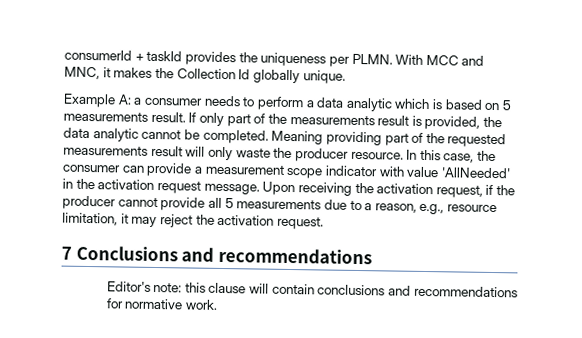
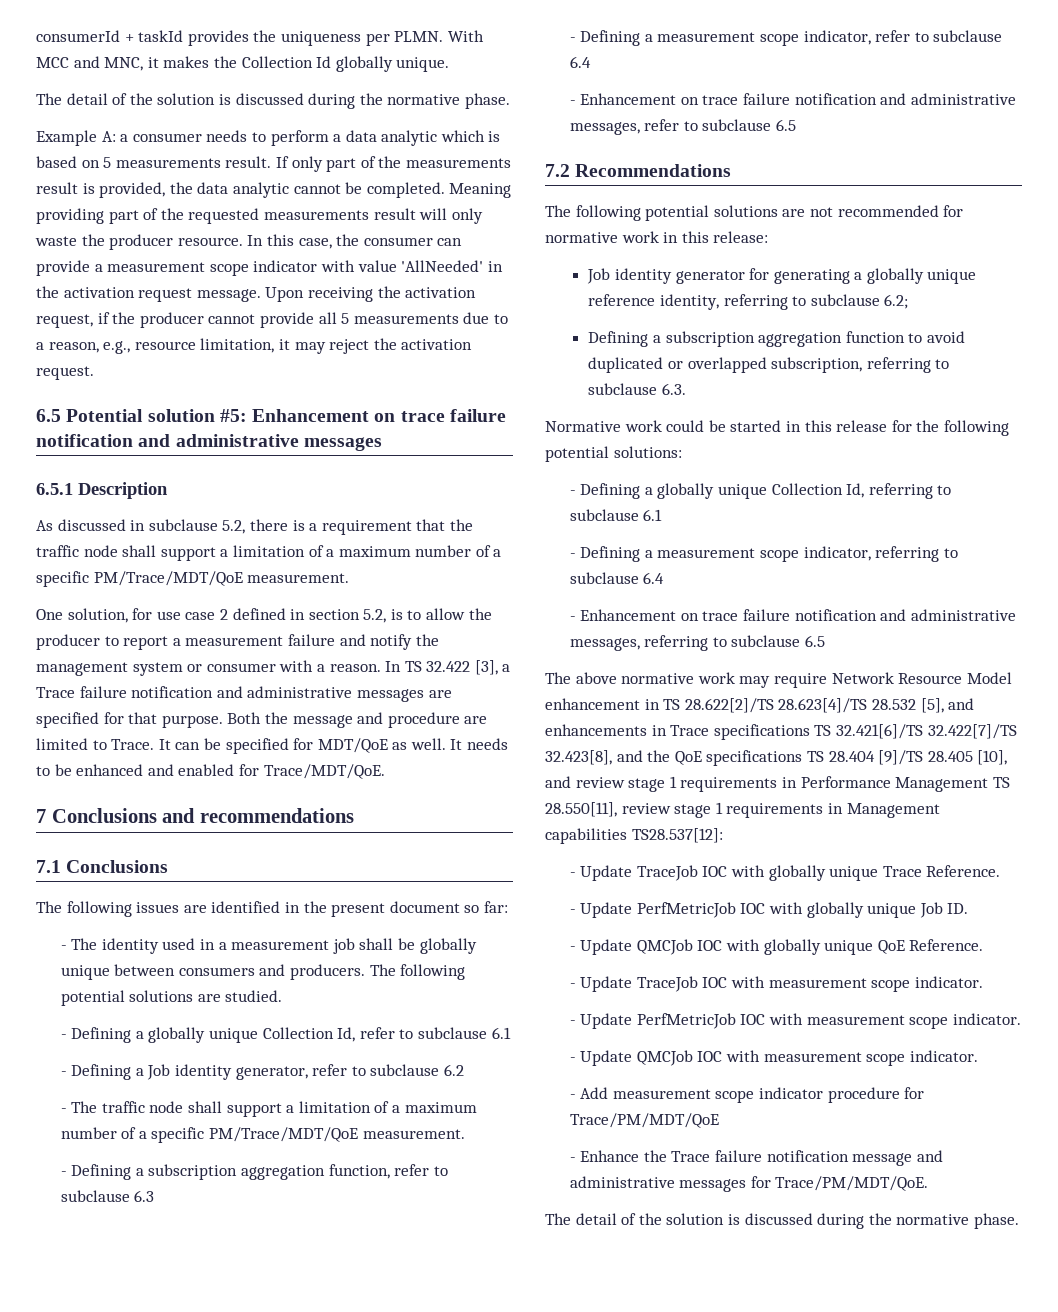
(346, 77) none -> [36,93,510,109] // The detail of the solution is discussed during the normative phase.
[61,245,372,265] [106,281,518,298] [105,298,218,310] 7 Conclusions and recommendations // Editor's note: this clause will contain conclusions and recommendations for normative work. -> [36,409,506,422] [36,434,382,451] [36,482,168,499] [36,519,473,535] [36,545,502,561] [36,571,350,587] [36,608,492,623] [36,634,439,650] [36,660,511,676] [36,686,452,702] [36,712,488,728] [36,738,509,754] [36,764,385,779] [36,808,354,823] [36,860,169,873] [36,901,508,917] [60,938,477,954] [60,964,466,980] [60,990,283,1006] [60,1027,511,1043] [60,1064,464,1080] [60,1101,477,1117] [60,1127,465,1143] [60,1164,448,1180] [60,1190,155,1202] [569,30,1003,46] [569,56,591,68] [569,93,1016,105] [569,119,797,135] [545,164,732,177] [545,205,964,221] [545,231,769,243] [587,268,977,284] [588,294,909,310] [588,331,965,347] [588,357,950,373] [588,383,686,395] [545,420,1009,436] [545,446,682,462] [569,483,952,499] [569,509,663,521] [569,546,958,562] [569,572,665,584] [569,609,1016,621] [569,635,826,651] [545,672,1012,688] [545,698,975,713] [545,724,1017,740] [545,750,1008,766] [545,776,1010,792] [545,802,940,818] [545,828,723,844] [569,865,1001,881] [569,902,969,918] [569,939,984,955] [569,976,983,992] [569,1013,1021,1029] [569,1050,978,1066] [569,1087,925,1103] [569,1113,719,1128] [569,1150,943,1166] [569,1176,929,1192] [545,1213,1019,1229] 6.5 Potential solution #5: Enhancement on trace failure notification and administrative messages // 6.5.1 Description // As discussed in subclause 5.2, there is a requirement that the traffic node shall support a limitation of a maximum number of a specific PM/Trace/MDT/QoE measurement. // One solution, for use case 2 defined in section 5.2, is to allow the producer to report a measurement failure and notify the management system or consumer with a reason. In TS 32.422 [3], a Trace failure notification and administrative messages are specified for that purpose. Both the message and procedure are limited to Trace. It can be specified for MDT/QoE as well. It needs to be enhanced and enabled for Trace/MDT/QoE. // 7 Conclusions and recommendations // 7.1 Conclusions // The following issues are identified in the present document so far: // - The identity used in a measurement job shall be globally unique between consumers and producers. The following potential solutions are studied. // - Defining a globally unique Collection Id, refer to subclause 6.1 // - Defining a Job identity generator, refer to subclause 6.2 // - The traffic node shall support a limitation of a maximum number of a specific PM/Trace/MDT/QoE measurement. // - Defining a subscription aggregation function, refer to subclause 6.3 // - Defining a measurement scope indicator, refer to subclause 6.4 // - Enhancement on trace failure notification and administrative messages, refer to subclause 6.5 // 7.2 Recommendations // The following potential solutions are not recommended for normative work in this release: // Job identity generator for generating a globally unique reference identity, referring to subclause 6.2; // Defining a subscription aggregation function to avoid duplicated or overlapped subscription, referring to subclause 6.3. // Normative work could be started in this release for the following potential solutions: // - Defining a globally unique Collection Id, referring to subclause 6.1 // - Defining a measurement scope indicator, referring to subclause 6.4 // - Enhancement on trace failure notification and administrative messages, referring to subclause 6.5 // The above normative work may require Network Resource Model enhancement in TS 28.622[2]/TS 28.623[4]/TS 28.532 [5], and enhancements in Trace specifications TS 32.421[6]/TS 32.422[7]/TS 32.423[8], and the QoE specifications TS 28.404 [9]/TS 28.405 [10], and review stage 1 requirements in Performance Management TS 28.550[11], review stage 1 requirements in Management capabilities TS28.537[12]: // - Update TraceJob IOC with globally unique Trace Reference. // - Update PerfMetricJob IOC with globally unique Job ID. // - Update QMCJob IOC with globally unique QoE Reference. // - Update TraceJob IOC with measurement scope indicator. // - Update PerfMetricJob IOC with measurement scope indicator. // - Update QMCJob IOC with measurement scope indicator. // - Add measurement scope indicator procedure for Trace/PM/MDT/QoE // - Enhance the Trace failure notification message and administrative messages for Trace/PM/MDT/QoE. // The detail of the solution is discussed during the normative phase.

